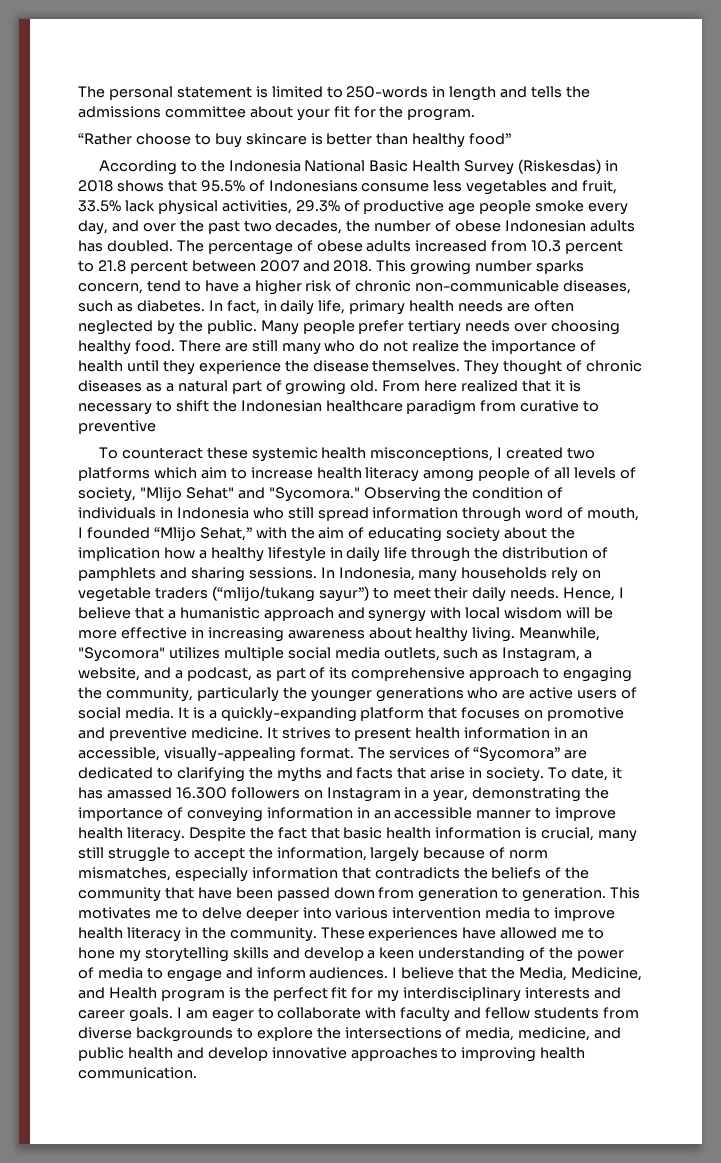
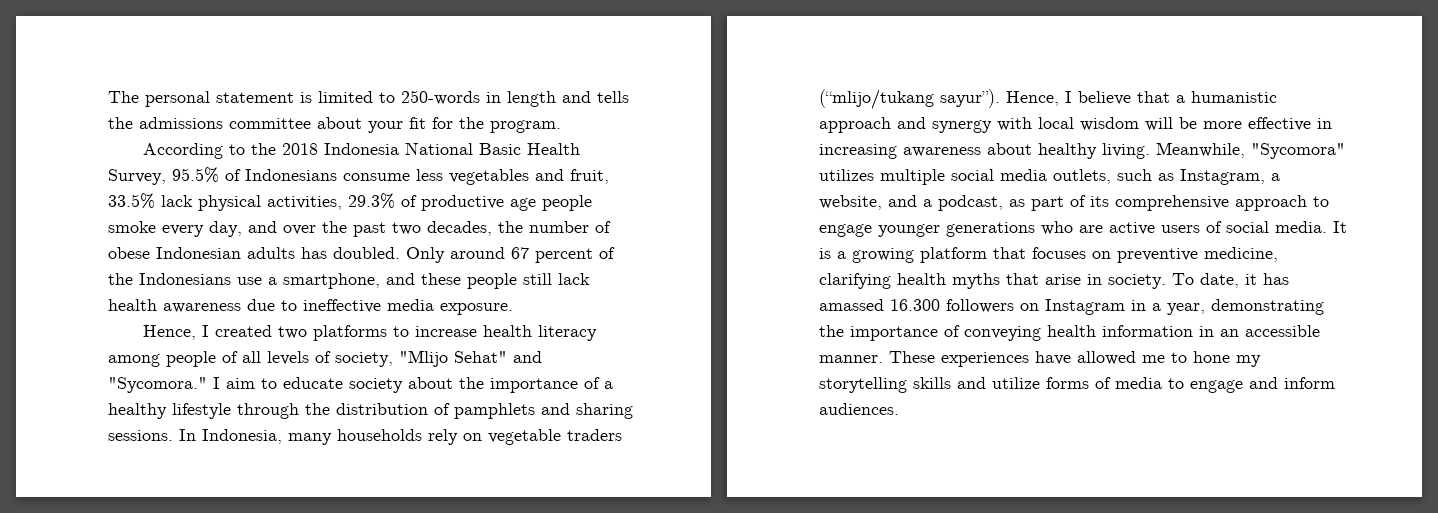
[78,133,512,148] // “Rather choose to buy skincare is better than healthy food” -> (561, 126) none
(225, 166) none -> [281,143,318,155] 2018
[464,159,618,175] [78,180,197,192] Survey (Riskesdas) in 2018 shows that -> [108,169,166,185] Survey,
[176,240,624,255] [78,260,585,275] [78,280,632,295] [78,300,574,315] [78,320,621,335] [78,340,596,355] [78,360,643,375] [78,380,581,395] [78,400,600,415] [78,420,156,434] [98,447,494,462] The percentage of obese adults increased from 10.3 percent to 21.8 percent between 2007 and 2018. This growing number sparks concern, tend to have a higher risk of chronic non-communicable diseases, such as diabetes. In fact, in daily life, primary health needs are often neglected by the public. Many people prefer tertiary needs over choosing healthy food. There are still many who do not realize the importance of health until they experience the disease themselves. They thought of chronic diseases as a natural part of growing old. From here realized that it is necessary to shift the Indonesian healthcare paradigm from curative to preventive // To counteract these systemic health misconceptions, -> [406,247,615,263] [108,273,590,289] [108,299,513,315] [142,325,196,340] Only around 67 percent of the Indonesians use a smartphone, and these people still lack health awareness due to ineffective media exposure. // Hence,
[153,467,227,479] which aim -> (387, 333) none
[363,487,564,502] [78,507,640,522] [78,527,443,542] Observing the condition of individuals in Indonesia who still spread information through word of mouth, I founded “Mlijo Sehat,” with the aim of educating -> [213,377,343,389] I aim to educate
[78,547,195,561] implication how -> [490,377,600,393] importance of
[329,547,408,562] in daily life -> (231, 411) none
[318,586,560,602] sayur”) to meet their daily needs. -> [940,89,1000,108] sayur”).
[563,667,633,682] [78,687,307,702] engaging the community, particularly the -> [819,224,872,237] engage
[220,707,357,722] quickly-expanding -> [852,248,914,263] growing
[547,707,625,721] [78,727,589,741] [78,747,588,762] [78,767,394,782] promotive and preventive medicine. It strives to present health information in an accessible, visually-appealing format. The services of “Sycomora” are dedicated to clarifying the myths and facts -> [1117,247,1278,263] [819,273,1000,289] preventive medicine, clarifying health myths
(263, 814) none -> [1047,325,1096,337] health
[476,807,617,821] [78,827,638,842] [78,847,549,862] [78,867,590,882] [78,887,641,902] [78,907,616,921] [78,927,317,942] manner to improve health literacy. Despite the fact that basic health information is crucial, many still struggle to accept the information, largely because of norm mismatches, especially information that contradicts the beliefs of the community that have been passed down from generation to generation. This motivates me to delve deeper into various intervention media to improve health literacy in the community. -> [819,355,883,363] manner.
[303,947,625,962] develop a keen understanding of the power -> [992,377,1089,389] utilize forms
[392,967,642,981] [78,987,622,1002] [78,1007,639,1022] [78,1027,622,1042] [78,1047,586,1062] [78,1067,197,1079] I believe that the Media, Medicine, and Health program is the perfect fit for my interdisciplinary interests and career goals. I am eager to collaborate with faculty and fellow students from diverse backgrounds to explore the intersections of media, medicine, and public health and develop innovative approaches to improving health communication. -> (899, 409) none

